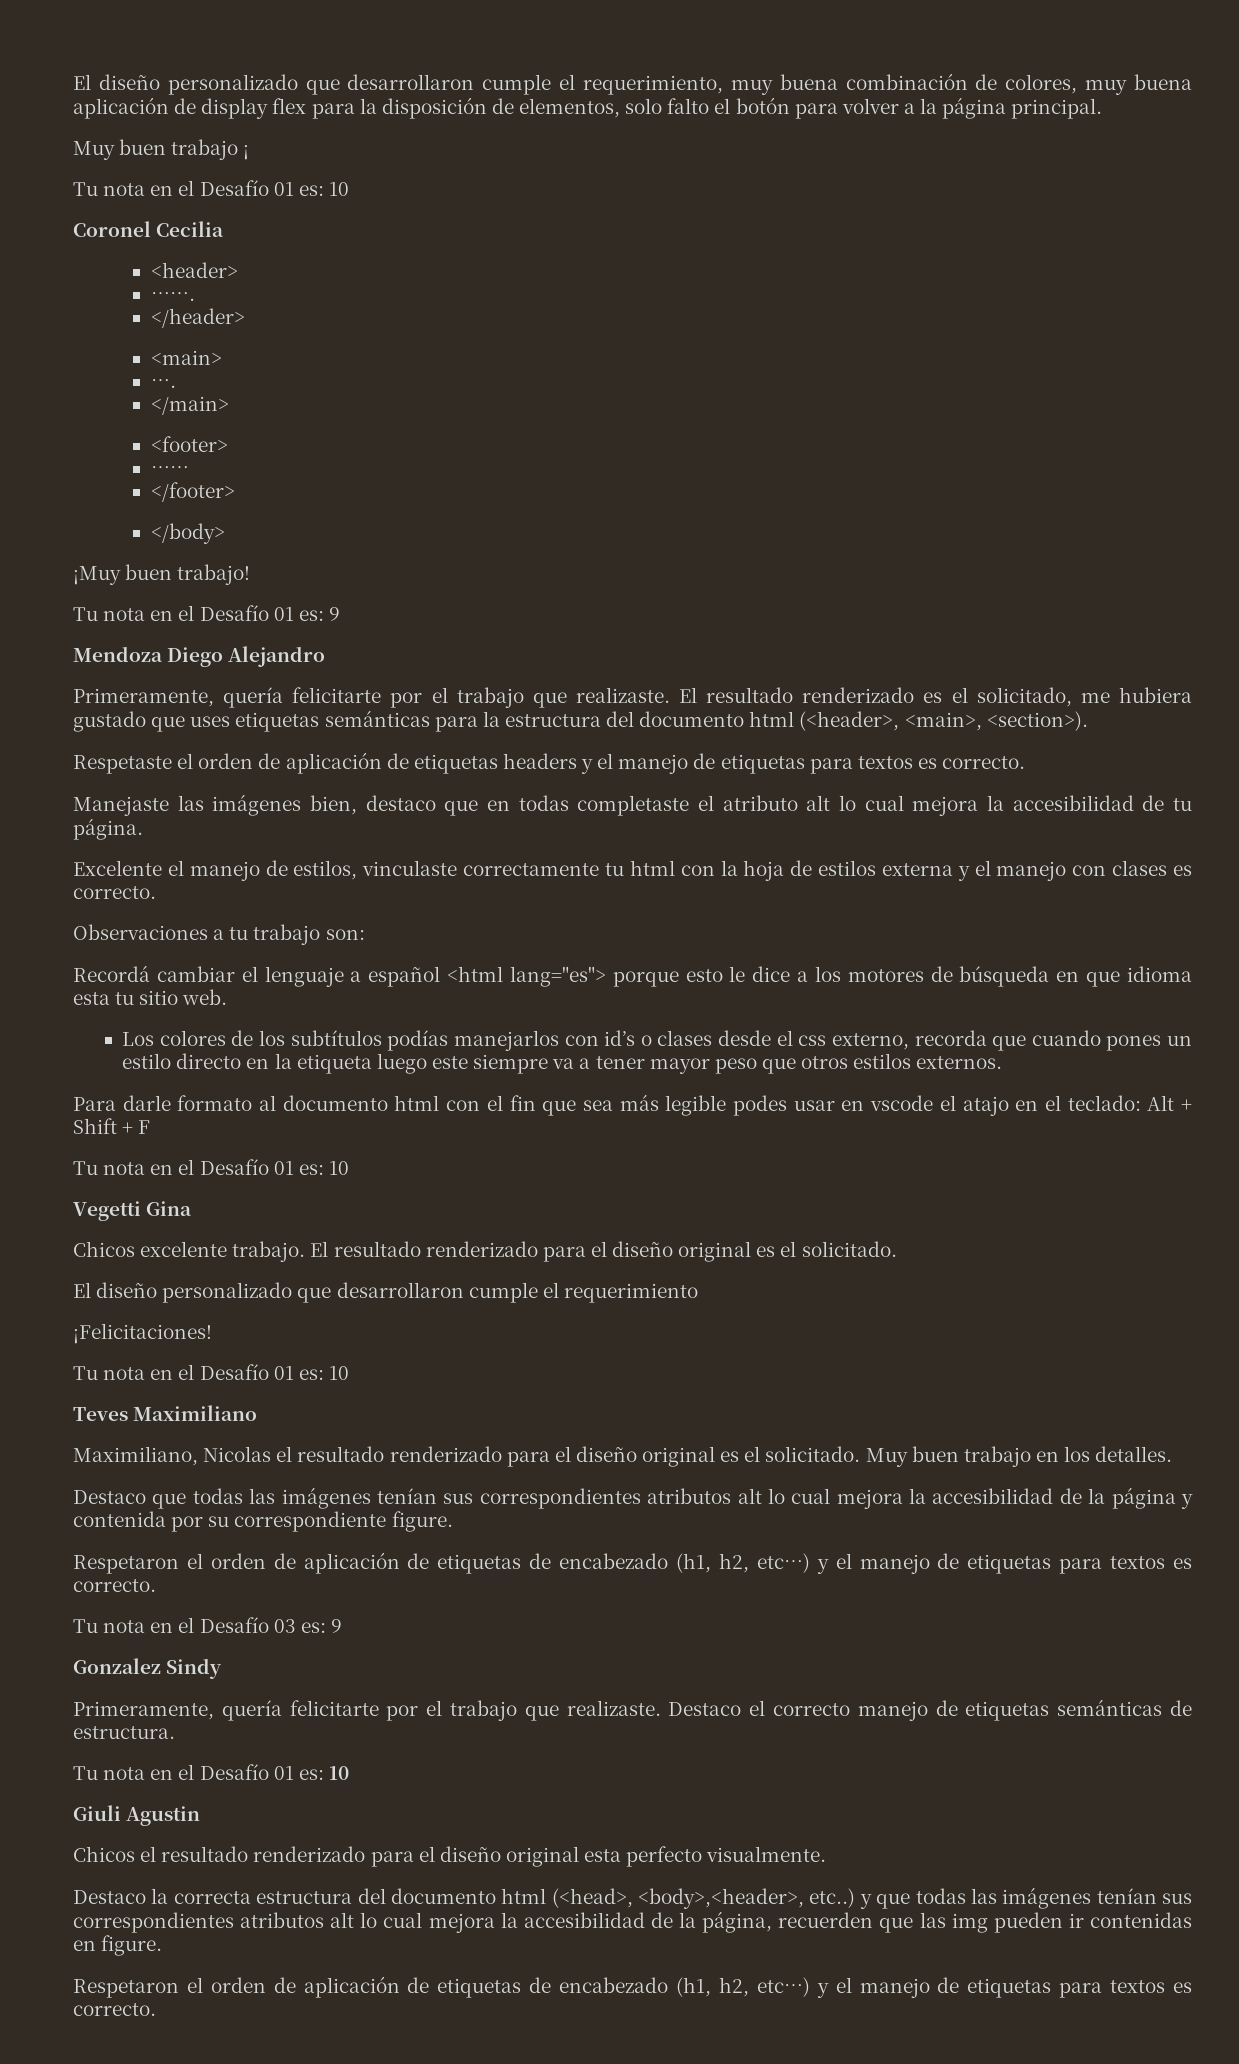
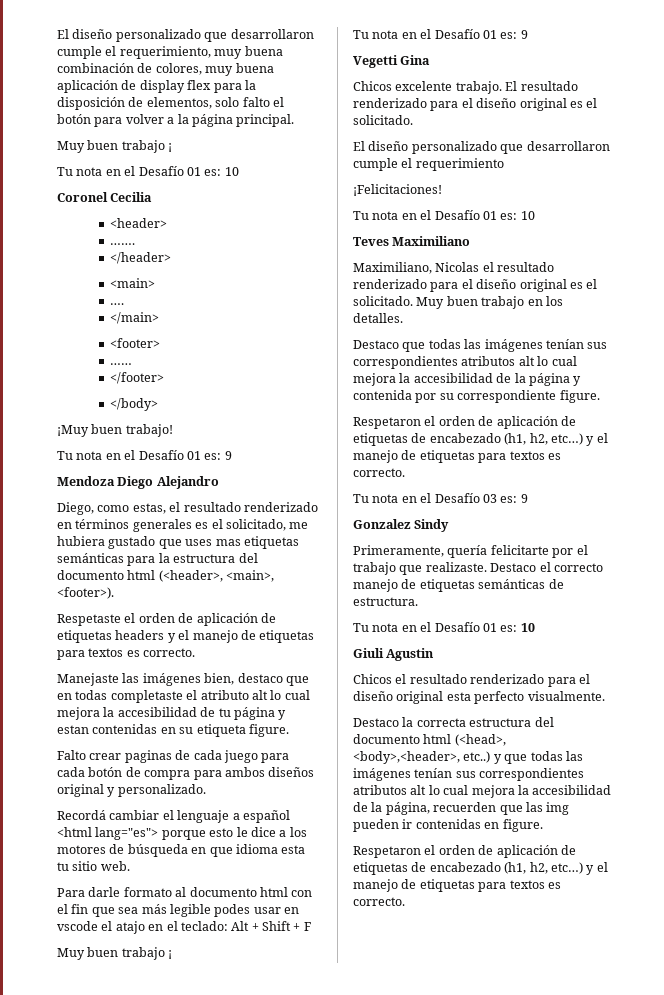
[73,687,915,708] Primeramente, quería felicitarte por el trabajo que realizaste. El resultado renderizado -> [57,502,318,515] [57,519,192,532] Diego, como estas, el resultado renderizado en términos generales
(231, 721) none -> [215,539,241,546] mas
[986,711,1088,731] <section>). -> [57,587,114,599] <footer>).
[73,818,143,840] [73,860,1192,881] [73,886,156,899] [73,924,365,945] página. // Excelente el manejo de estilos, vinculaste correctamente tu html con la hoja de estilos externa y el manejo con clases es correcto. // Observaciones a tu trabajo son: -> [233,707,287,720] [57,724,289,737] [57,750,290,763] [57,767,315,780] [57,784,206,797] página y estan contenidas en su etiqueta figure. // Falto crear paginas de cada juego para cada botón de compra para ambos diseños original y personalizado.
[122,1030,1192,1051] [122,1053,1003,1074] // Los colores de los subtítulos podías manejarlos con id’s o clases desde el css externo, recorda que cuando pones un estilo directo en la etiqueta luego este siempre va a tener mayor peso que otros estilos externos. -> (130, 866) none
[73,1159,349,1175] // Tu nota en el Desafío 01 es: 10 -> [57,947,173,960] [353,29,528,39] // Muy buen trabajo ¡ // Tu nota en el Desafío 01 es: 9

